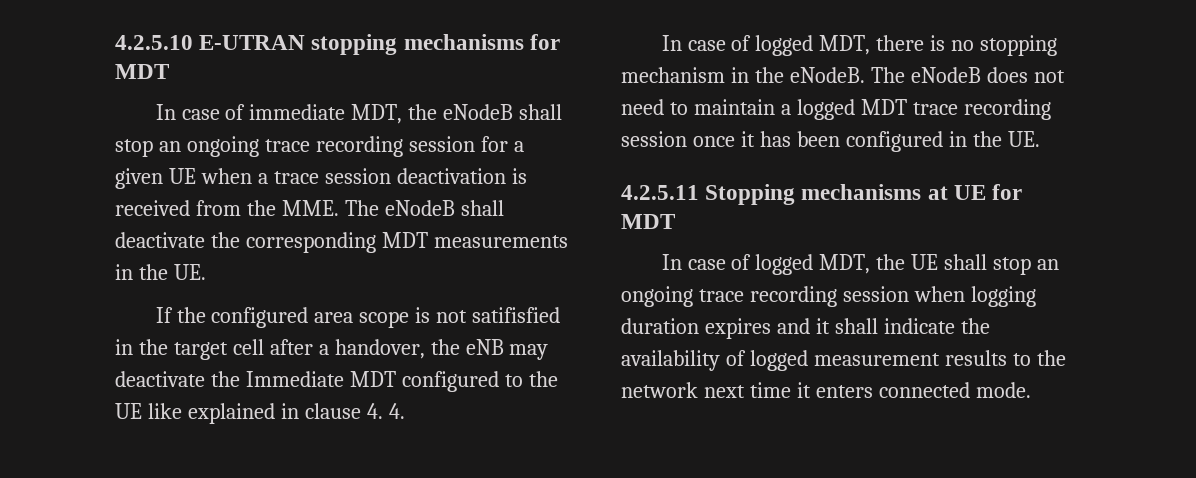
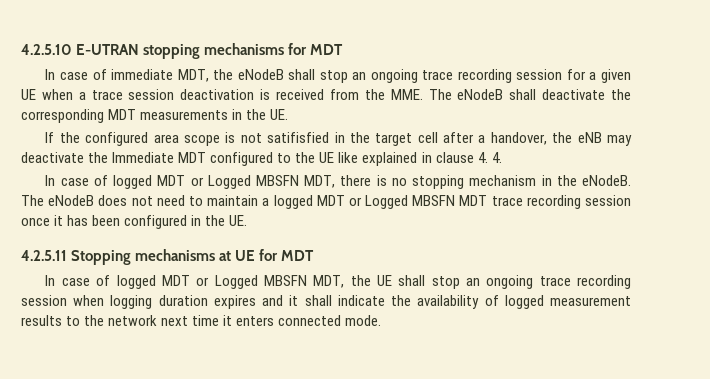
(814, 45) none -> [157,175,300,189] MDT or Logged MBSFN
(907, 107) none -> [348,195,488,209] or Logged MBSFN MDT
(814, 264) none -> [161,275,307,289] MDT or Logged MBSFN

